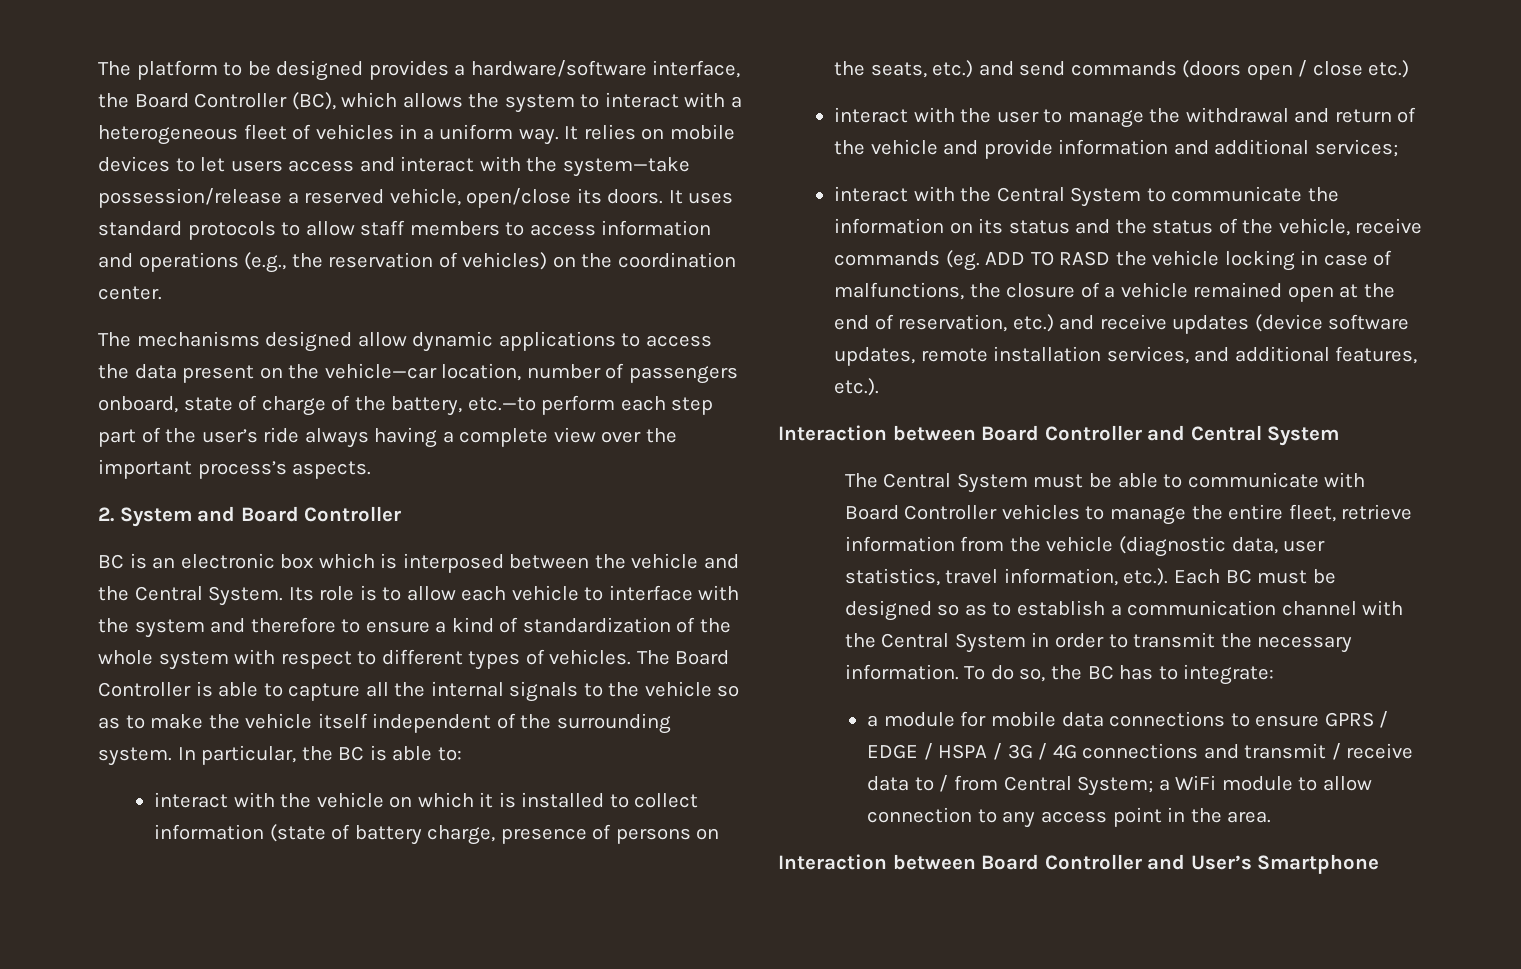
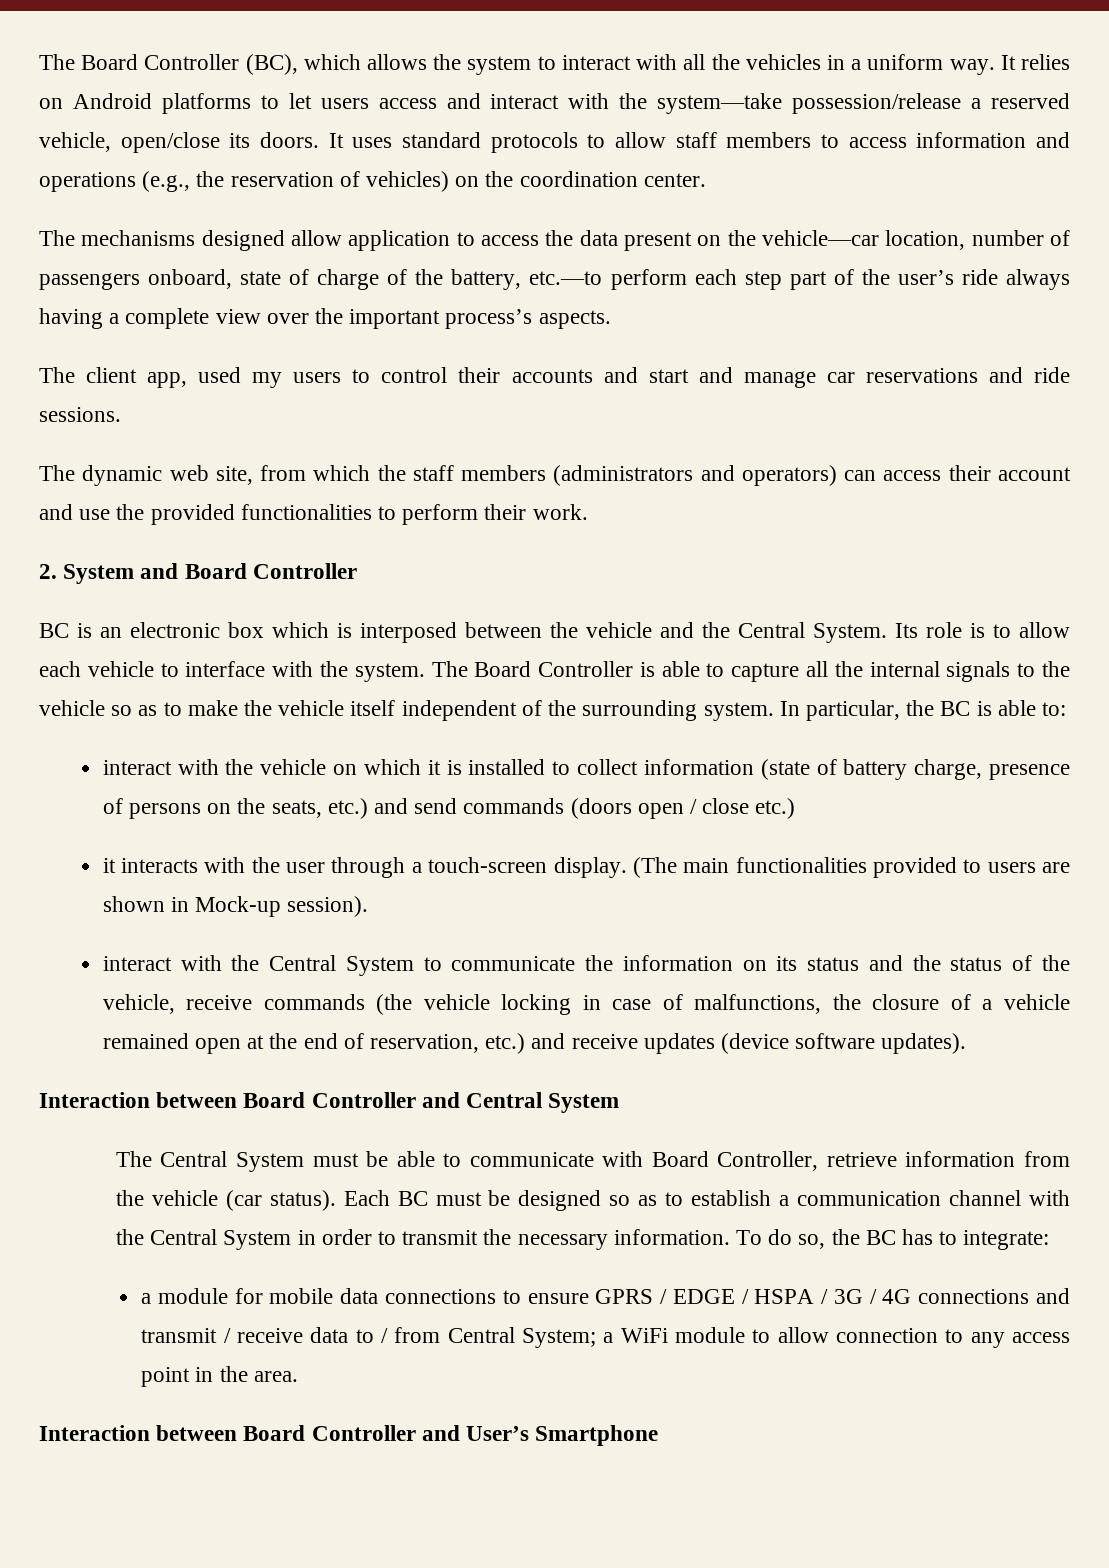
[98,60,741,81] [98,93,129,108] The platform to be designed provides a hardware/software interface, the -> [39,54,75,70] The
[730,96,742,108] [98,124,312,145] a heterogeneous fleet of -> [683,54,740,70] all the
[669,124,735,140] [98,156,170,172] mobile devices -> [72,93,251,114] Android platforms
[412,331,616,352] dynamic applications -> [348,230,451,251] application
(372, 470) none -> [39,367,1070,388] [39,407,121,422] [39,465,1071,486] [39,504,588,525] // The client app, used my users to control their accounts and start and manage car reservations and ride sessions. // The dynamic web site, from which the staff members (administrators and operators) can access their account and use the provided functionalities to perform their work.
[134,617,731,638] [98,649,632,670] system and therefore to ensure a kind of standardization of the whole system with respect to different types of vehicles. -> [354,663,425,682] system.
[833,107,908,123] interact -> [102,858,199,873] it interacts
[1043,107,1417,128] [833,139,1398,159] to manage the withdrawal and return of the vehicle and provide information and additional services; -> [331,857,1071,878] [102,896,369,917] through a touch-screen display. (The main functionalities provided to users are shown in Mock-up session).
[945,250,1147,271] (eg. ADD TO RASD the -> [376,994,413,1015] (the
[833,346,1418,366] [833,378,879,396] updates, remote installation services, and additional features, etc.). -> [881,1033,967,1054] updates).
[904,504,1336,525] Controller vehicles to manage the entire fleet, -> [717,1151,819,1171] Controller,
[1118,536,1326,557] [844,568,1169,586] (diagnostic data, user statistics, travel information, etc.). -> [225,1190,336,1211] (car status).

